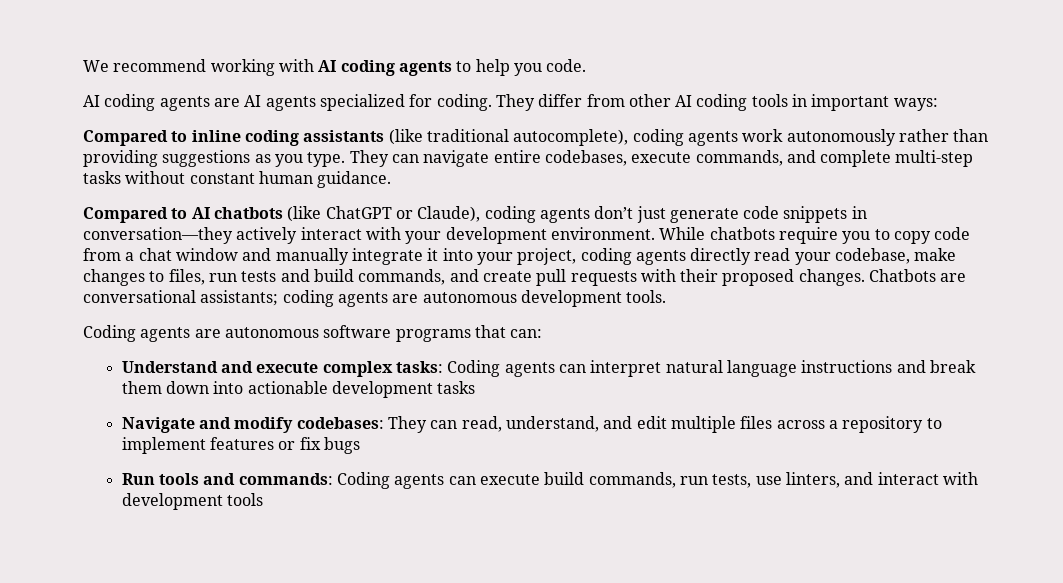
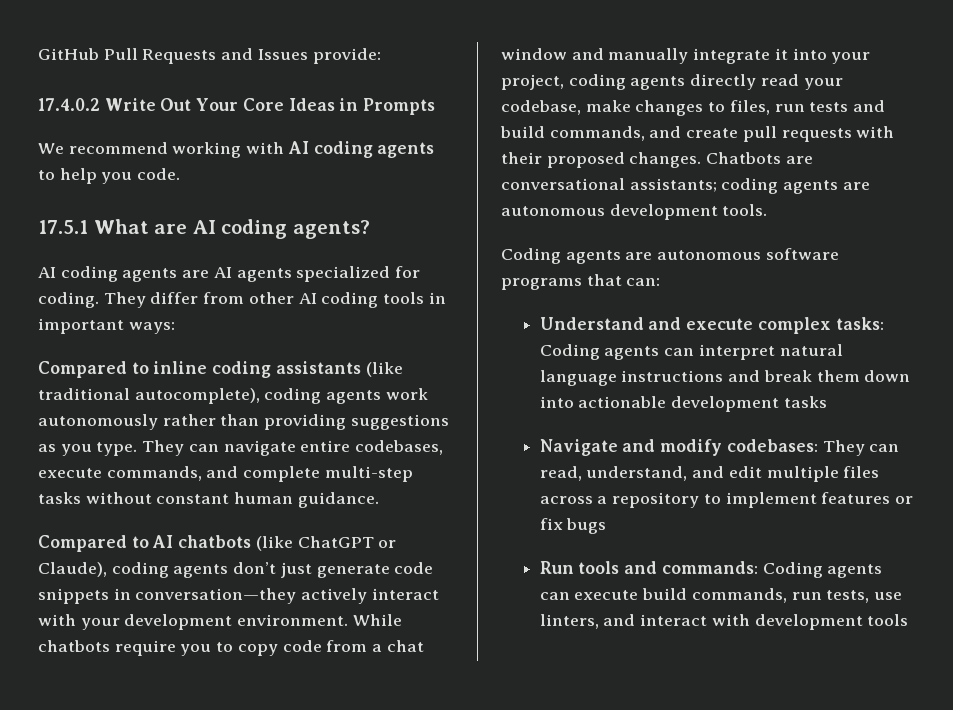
(83, 66) none -> [38,48,381,64] [38,98,436,115] GitHub Pull Requests and Issues provide: // 17.4.0.2 Write Out Your Core Ideas in Prompts //
(587, 65) none -> [38,219,370,239] // 17.5.1 What are AI coding agents?

